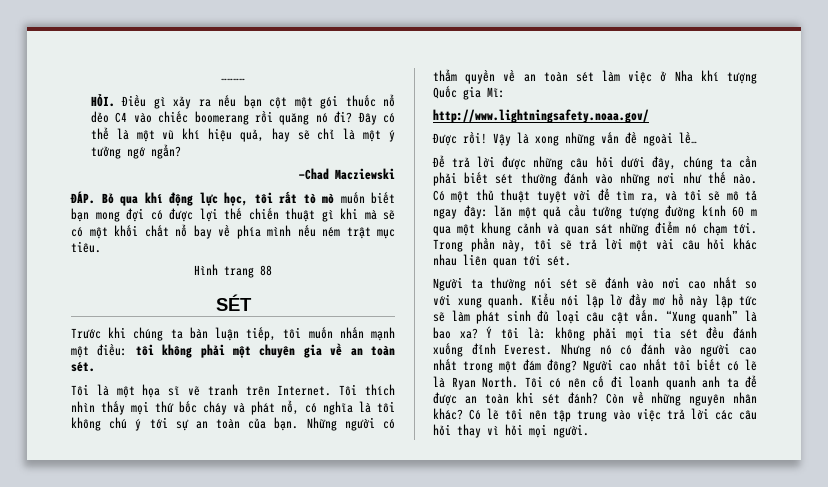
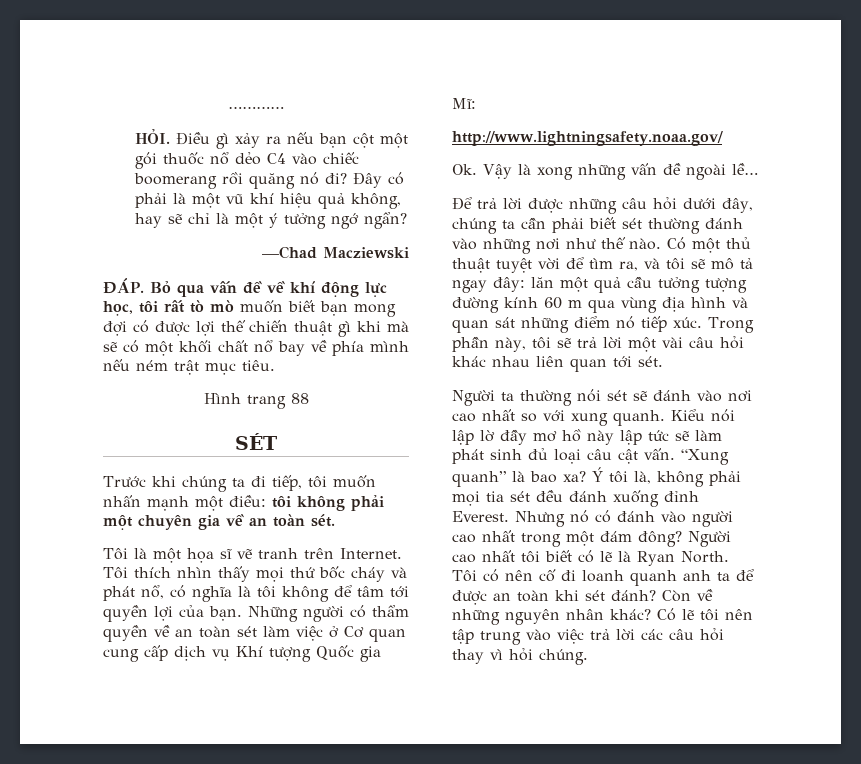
[90,127,109,140] thể -> [134,193,167,208] phải
[239,129,264,142] quả, -> [317,193,401,209] quả không,
(138, 201) none -> [209,281,285,294] vấn đề về
[189,327,239,341] bàn luận -> [250,476,266,487] đi
[109,417,241,431] chú ý tới sự an toàn -> [334,585,409,598] [103,605,173,622] để tâm tới quyền lợi
[674,70,719,82] Nha khí -> [344,626,406,642] [103,645,263,662] Cơ quan cung cấp dịch vụ Khí
[432,132,487,146] Được rồi! -> [452,164,477,175] Ok.
[457,222,541,236] một khung cảnh -> [621,297,726,313] vùng địa hình
[703,222,757,236] chạm tới. -> [641,316,702,332] tiếp xúc.
[527,327,546,339] là: -> [634,471,651,484] là,
[529,424,589,438] mọi người. -> [539,649,588,665] chúng.

